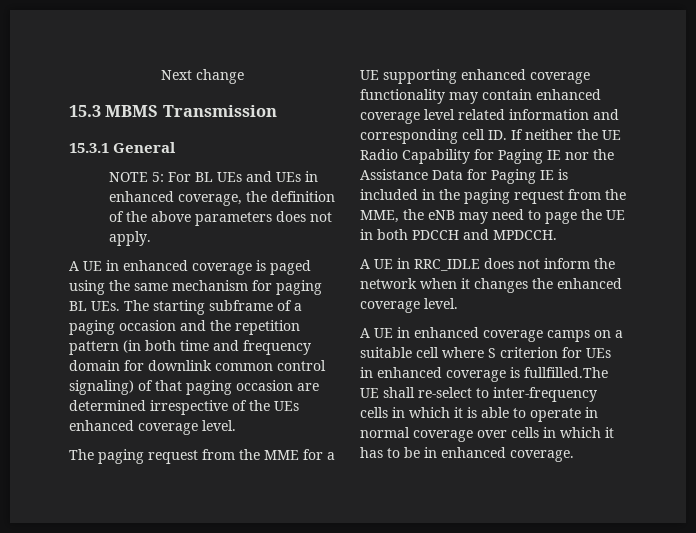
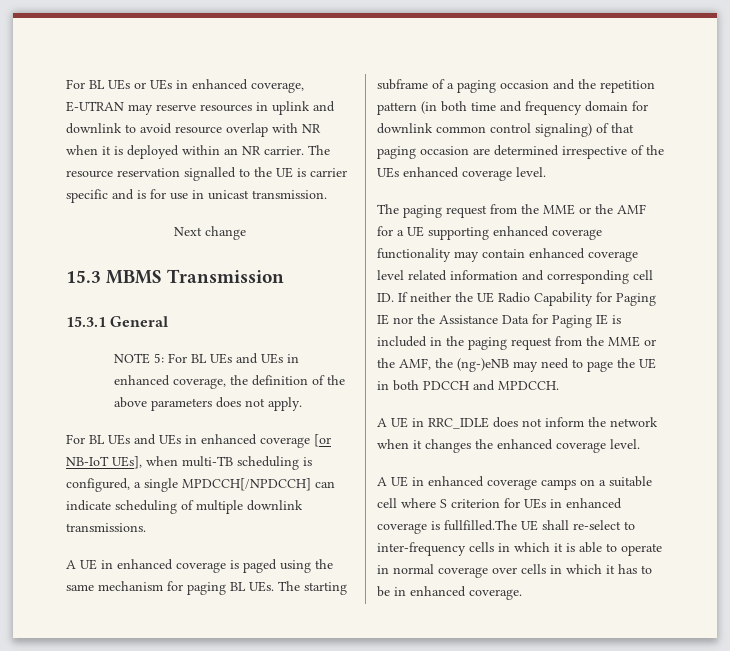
(161, 75) none -> [66,79,304,93] [66,101,335,115] [66,123,321,137] [66,145,330,159] [66,167,347,181] [66,189,327,203] For BL UEs or UEs in enhanced coverage, E-UTRAN may reserve resources in uplink and downlink to avoid resource overlap with NR when it is deployed within an NR carrier. The resource reservation signalled to the UE is carrier specific and is for use in unicast transmission. //
(152, 238) none -> [66,434,331,448] [66,456,312,470] [66,478,335,492] [66,500,303,514] [66,523,146,532] // For BL UEs and UEs in enhanced coverage [or NB-IoT UEs], when multi-TB scheduling is configured, a single MPDCCH[/NPDCCH] can indicate scheduling of multiple downlink transmissions.
(299, 455) none -> [579,204,646,214] or the AMF
[360,209,455,223] MME, the eNB -> [608,336,656,347] [377,358,509,372] MME or the AMF, the (ng-)eNB

